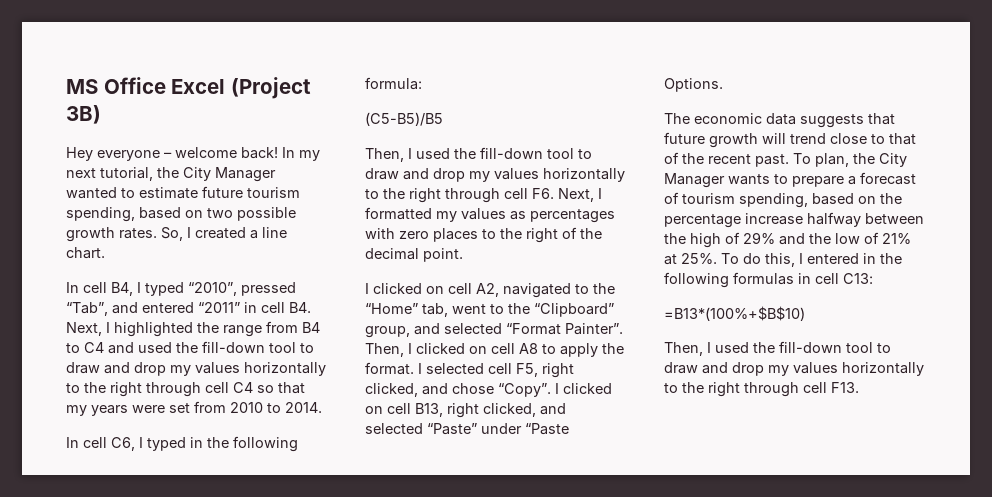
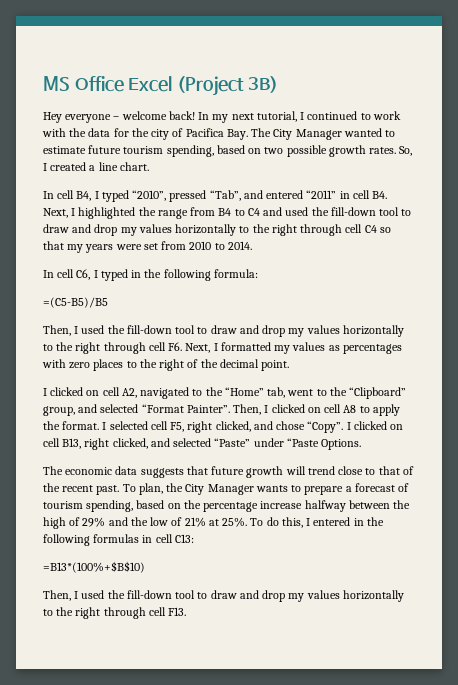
[157,167,179,178] the -> [300,111,401,120] [42,128,272,140] I continued to work with the data for the city of Pacifica Bay. The
[365,112,443,126] (C5-B5)/B5 -> [43,297,108,308] =(C5-B5)/B5

